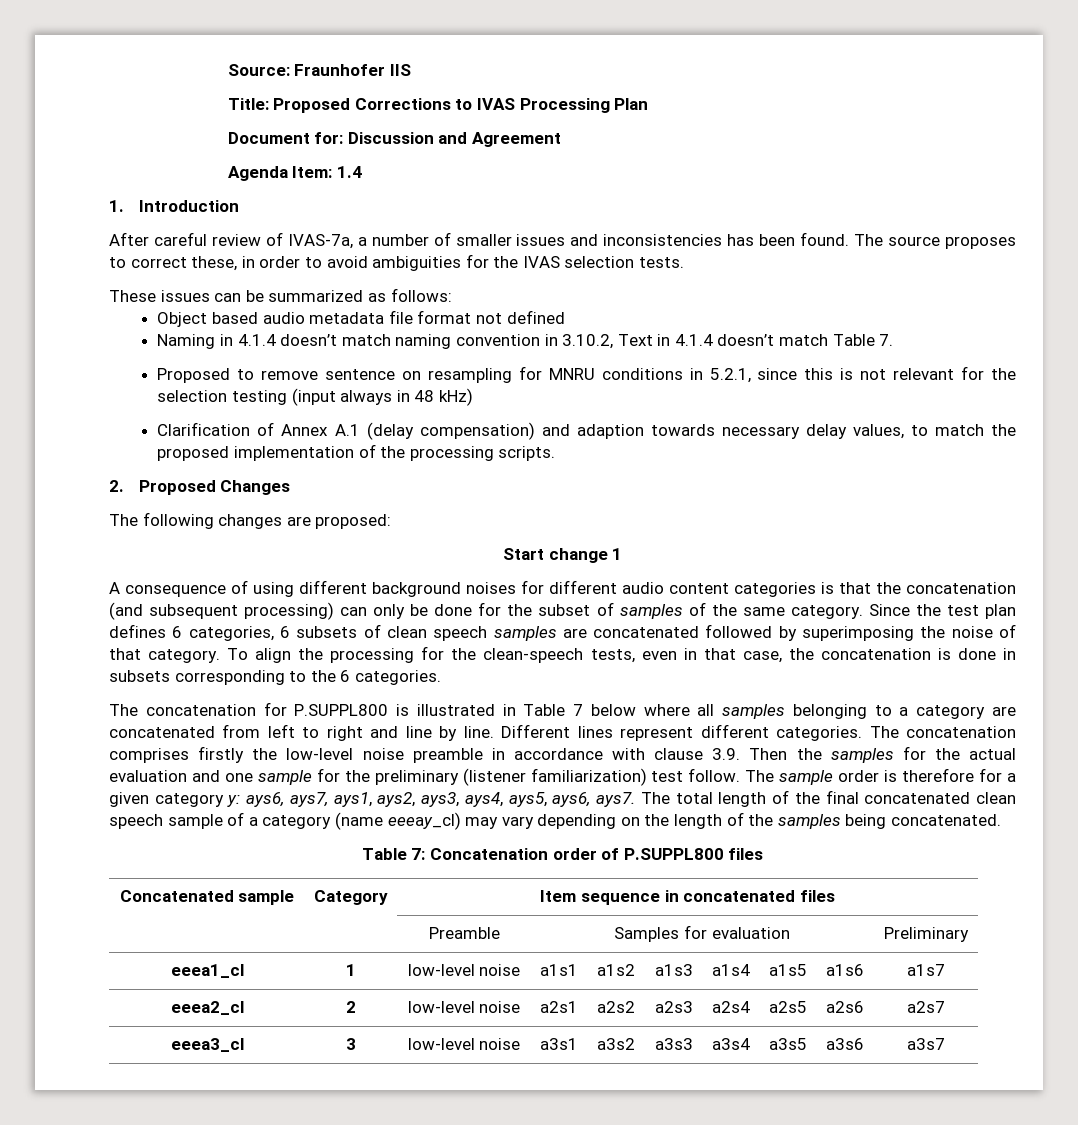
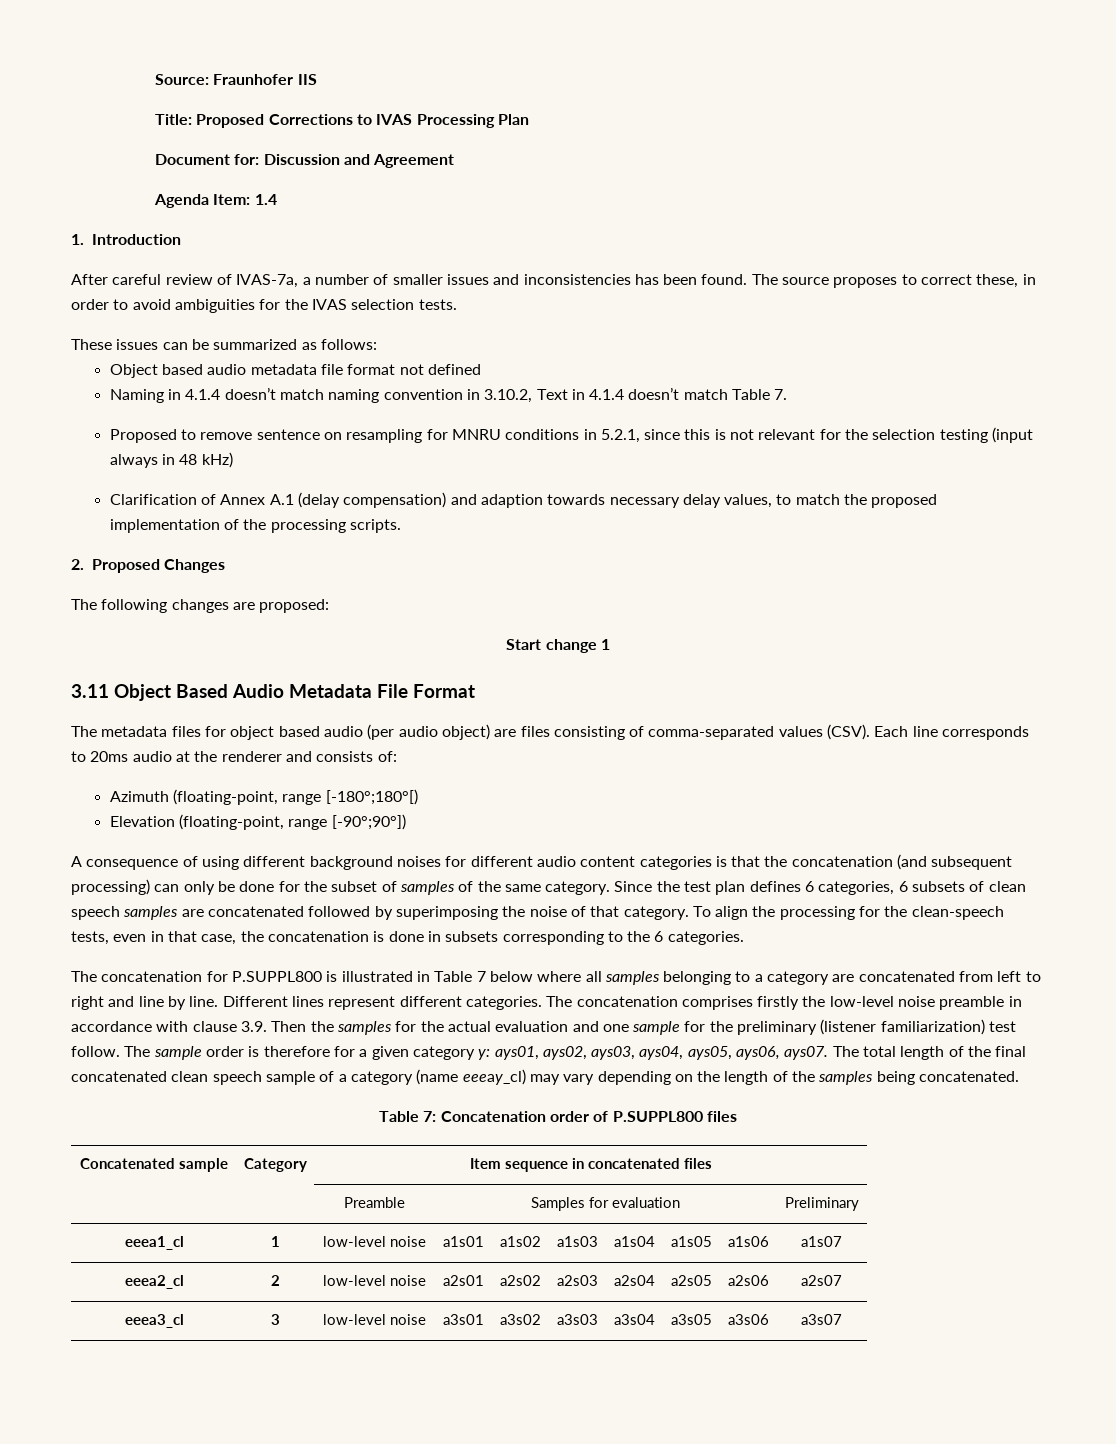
(623, 554) none -> [71,684,475,701] [71,724,1030,740] [71,751,397,762] [109,789,418,805] [109,814,406,830] // 3.11 Object Based Audio Metadata File Format // The metadata files for object based audio (per audio object) are files consisting of comma-separated values (CSV). Each line corresponds to 20ms audio at the renderer and consists of: // Azimuth (floating-point, range [-180°;180°[) // Elevation (floating-point, range [-90°;90°])
[246,792,636,807] ays6, ays7, ays1, ays2, ays3, ays4, ays5, ays6, ays7. -> [494,1046,829,1060] ays01, ays02, ays03, ays04, ays05, ays06, ays07.
[540,964,578,976] [597,964,635,976] [654,964,693,976] [712,964,750,976] [769,964,807,976] [826,964,864,976] [906,964,945,976] [170,1001,244,1015] [346,1001,356,1013] [407,1001,521,1013] [540,1001,578,1013] [597,1001,635,1013] [654,1001,693,1013] [712,1001,750,1013] [769,1001,807,1013] [826,1001,864,1013] [906,1001,945,1013] [170,1038,244,1052] [346,1038,356,1050] [407,1038,521,1050] [540,1038,578,1050] [597,1038,635,1050] [654,1038,693,1050] [712,1038,750,1050] [769,1038,807,1050] [826,1038,864,1050] [906,1038,945,1050] a1s1 | a1s2 | a1s3 | a1s4 | a1s5 | a1s6 | a1s7 // eeea2_cl | 2 | low-level noise | a2s1 | a2s2 | a2s3 | a2s4 | a2s5 | a2s6 | a2s7 // eeea3_cl | 3 | low-level noise | a3s1 | a3s2 | a3s3 | a3s4 | a3s5 | a3s6 | a3s7 -> [442,1236,484,1247] [499,1236,541,1247] [556,1236,598,1247] [613,1236,655,1247] [670,1236,712,1247] [727,1236,769,1247] [801,1236,842,1247] [124,1275,184,1289] [271,1275,280,1286] [323,1275,426,1286] [442,1275,484,1286] [499,1275,541,1286] [556,1275,598,1286] [613,1275,655,1286] [670,1275,712,1286] [727,1275,769,1286] [801,1275,842,1286] [124,1314,184,1328] [271,1314,280,1325] [323,1314,426,1325] [442,1314,484,1325] [499,1314,541,1325] [556,1314,598,1325] [613,1314,655,1325] [670,1314,712,1325] [727,1314,769,1325] [801,1314,842,1325] a1s01 | a1s02 | a1s03 | a1s04 | a1s05 | a1s06 | a1s07 // eeea2_cl | 2 | low-level noise | a2s01 | a2s02 | a2s03 | a2s04 | a2s05 | a2s06 | a2s07 // eeea3_cl | 3 | low-level noise | a3s01 | a3s02 | a3s03 | a3s04 | a3s05 | a3s06 | a3s07

